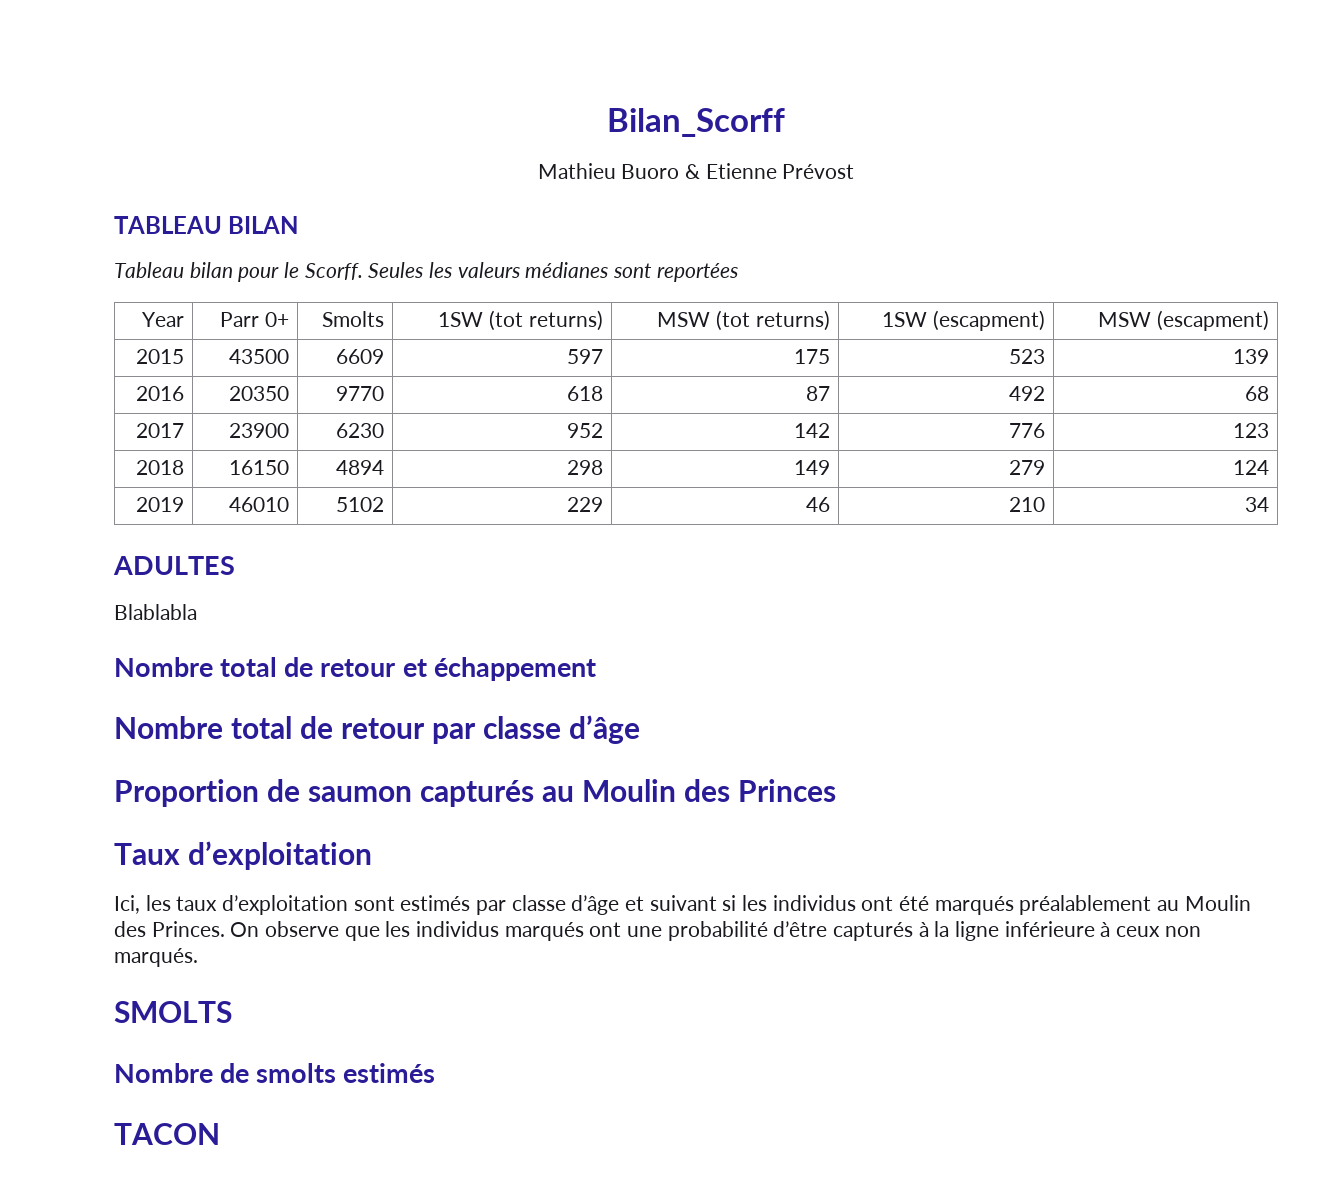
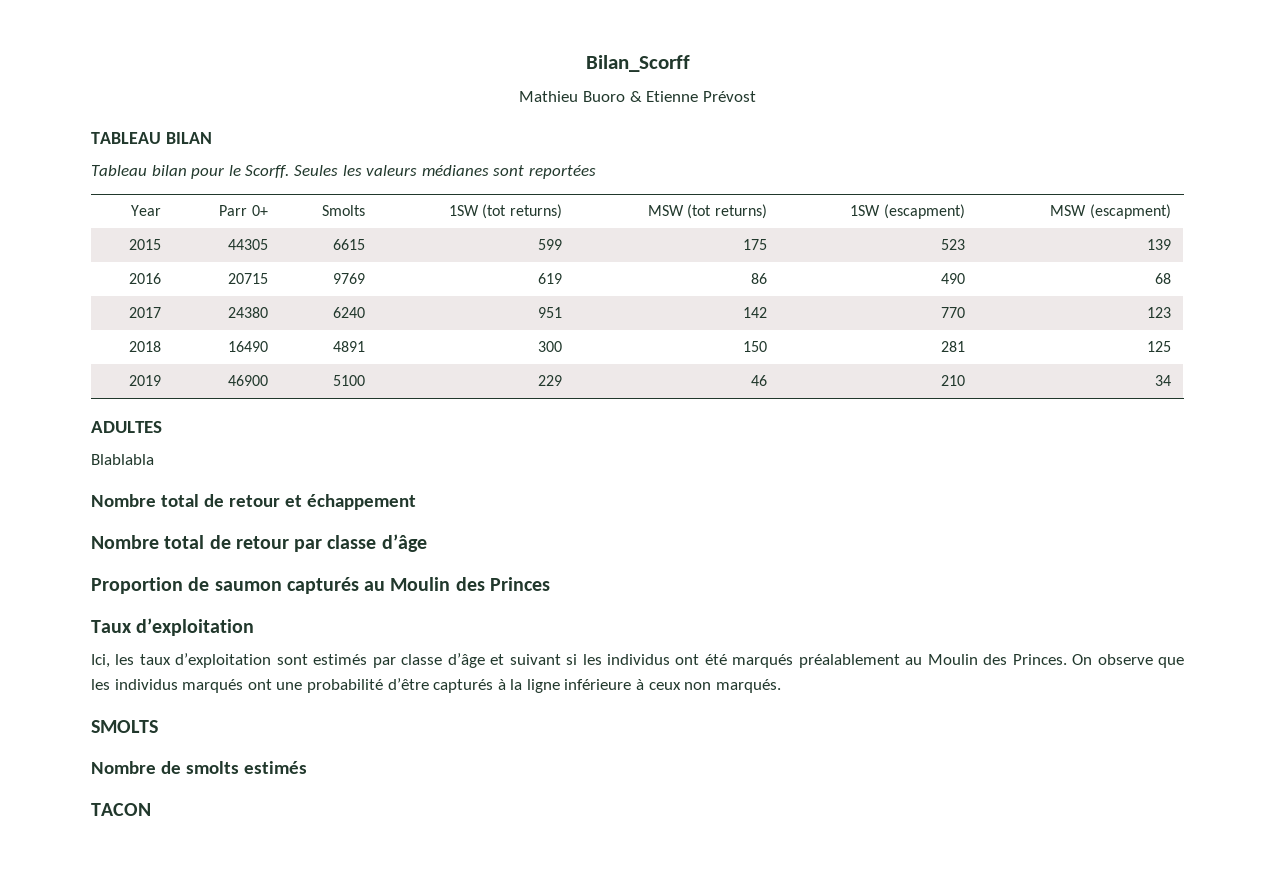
[228,349,289,364] [335,349,384,364] [566,349,603,364] 43500 | 6609 | 597 -> [227,239,268,250] [332,239,365,250] [537,239,562,250] 44305 | 6615 | 599
[228,386,289,401] [335,386,384,401] [566,386,603,401] [805,386,830,401] [1008,386,1045,401] 20350 | 9770 | 618 | 87 | 492 -> [227,273,268,284] [332,273,365,284] [537,273,562,284] [750,273,767,284] [940,273,965,284] 20715 | 9769 | 619 | 86 | 490
[228,423,289,438] [335,423,384,438] [566,423,603,438] 23900 | 6230 | 952 -> [227,307,268,318] [332,307,365,318] [537,307,562,318] 24380 | 6240 | 951
[1008,423,1045,438] 776 -> [940,307,965,318] 770
[228,460,289,475] [335,460,384,475] [566,460,603,475] [793,460,830,475] [1008,460,1045,475] [1232,460,1269,475] 16150 | 4894 | 298 | 149 | 279 | 124 -> [227,341,268,352] [332,341,365,352] [537,341,562,352] [742,341,767,352] [940,341,965,352] [1146,341,1171,352] 16490 | 4891 | 300 | 150 | 281 | 125
[228,497,289,512] [335,497,384,512] 46010 | 5102 -> [227,375,268,386] [332,375,365,386] 46900 | 5100

